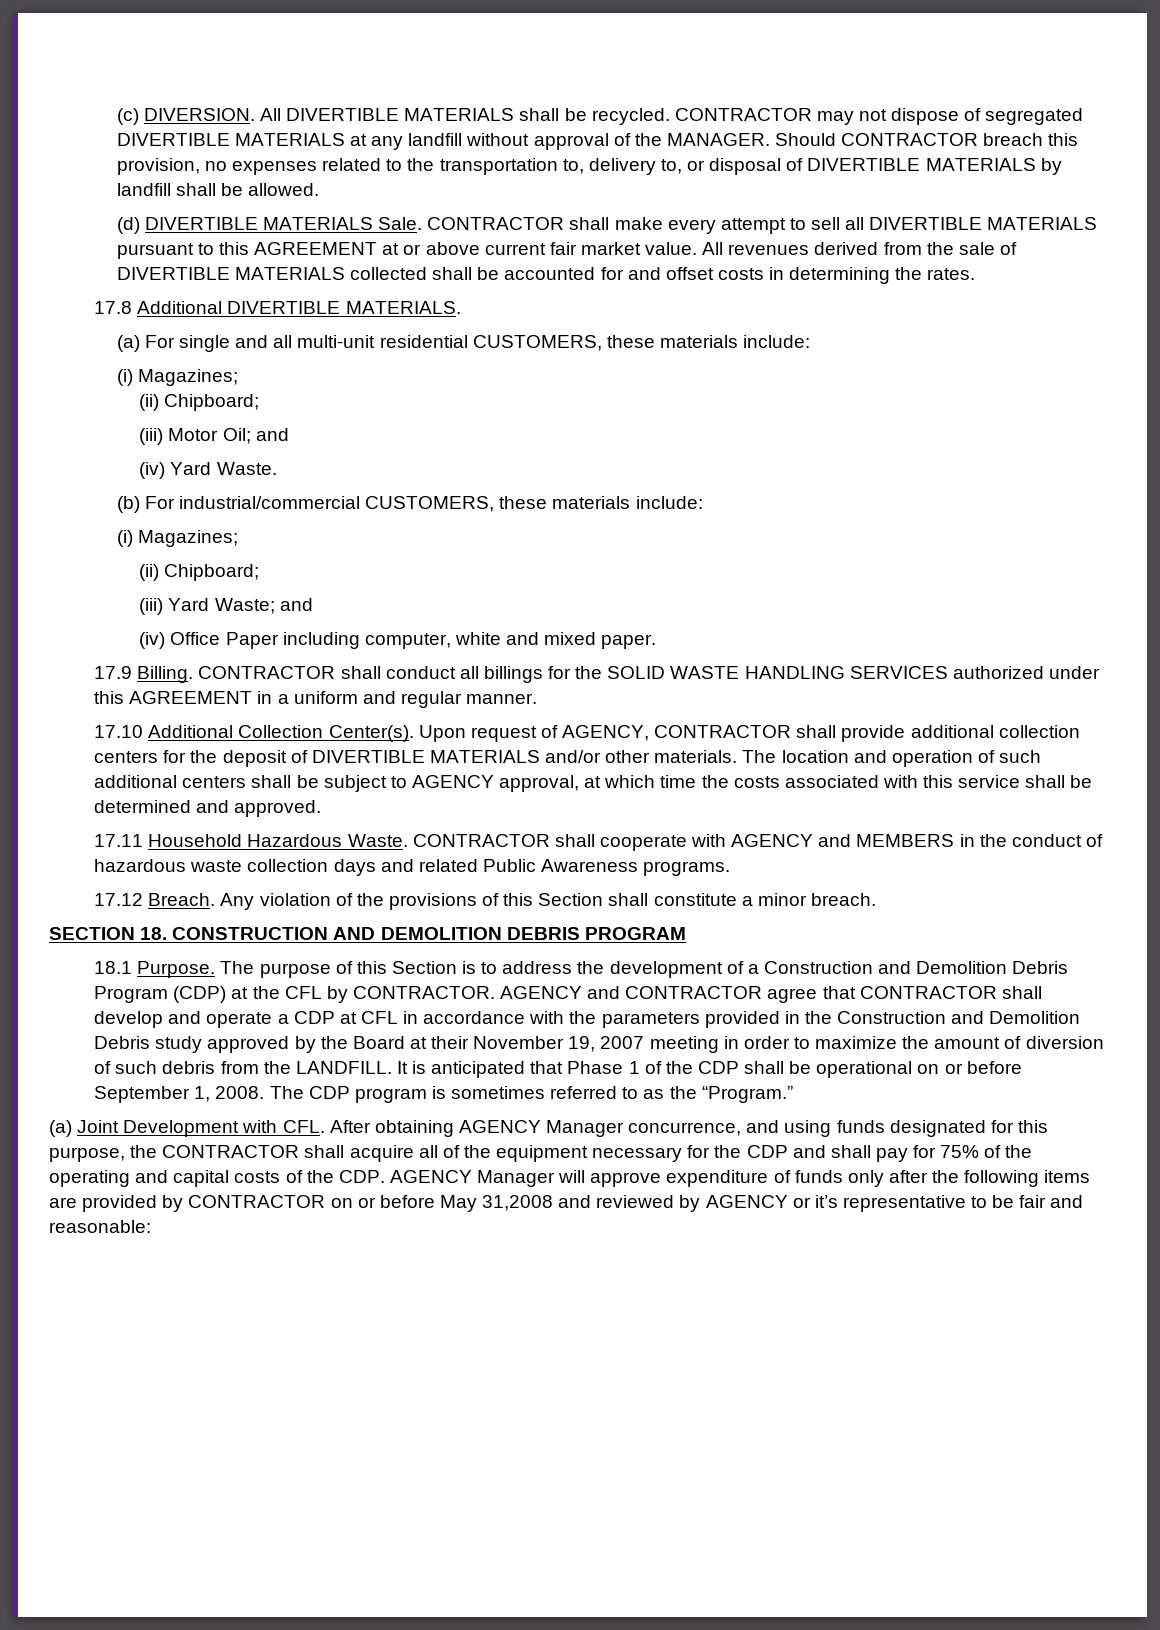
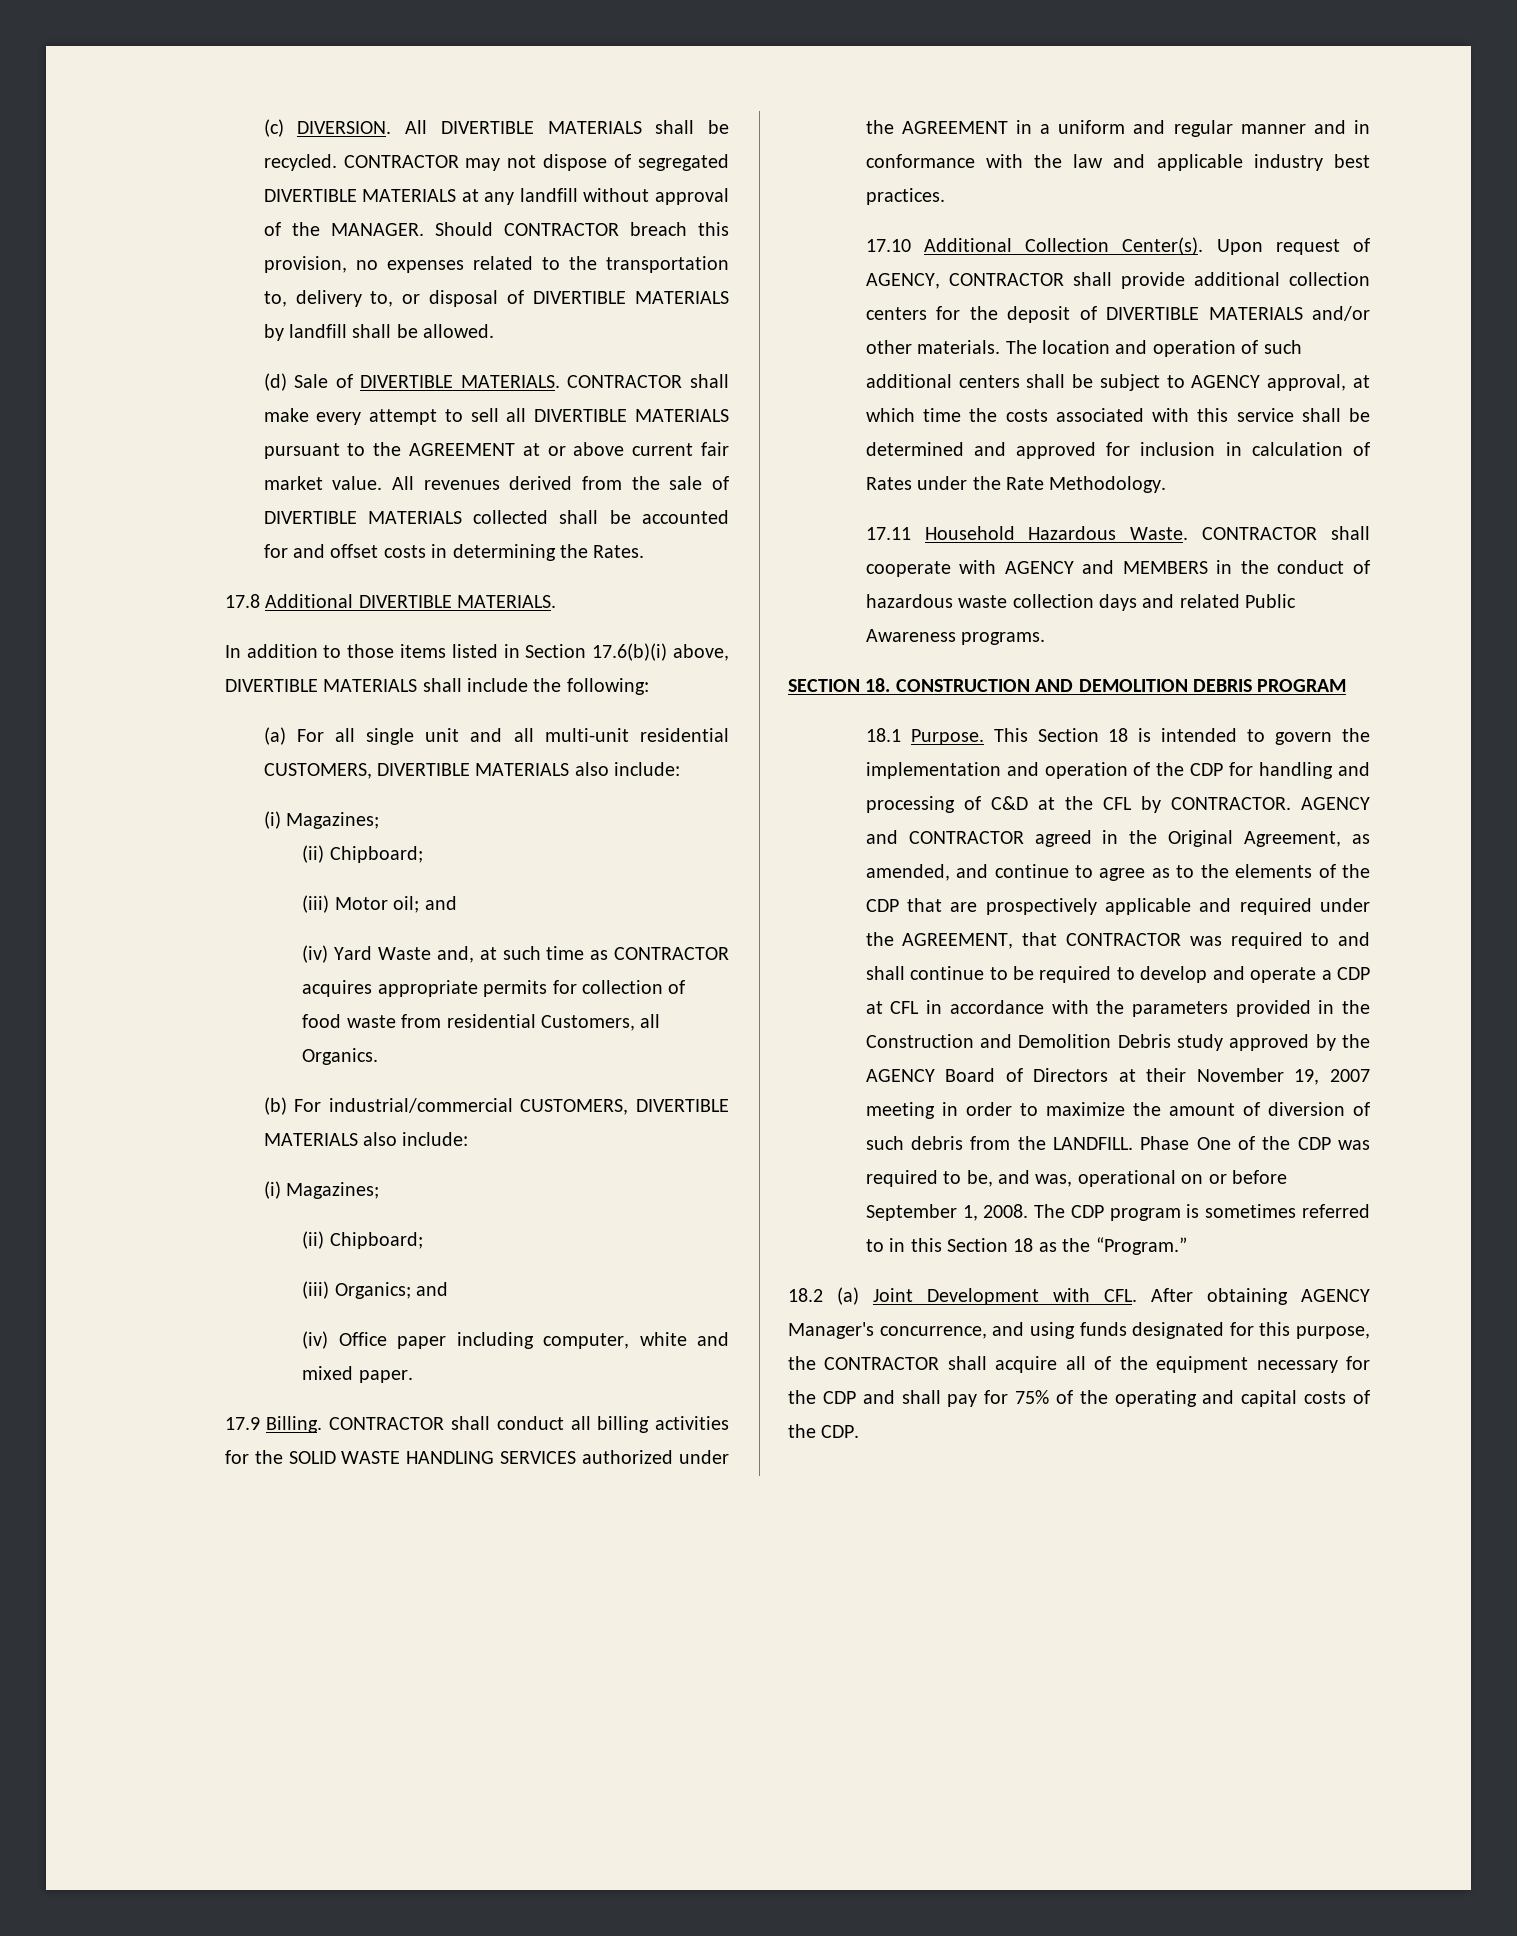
[144,217,423,230] DIVERTIBLE MATERIALS Sale. -> [294,374,560,388] Sale of DIVERTIBLE MATERIALS.
[218,242,249,255] this -> [373,442,402,456] the
[927,268,976,280] rates. -> [593,545,645,558] Rates.
(461, 307) none -> [224,643,729,661] [224,678,649,695] // In addition to those items listed in Section 17.6(b)(i) above, DIVERTIBLE MATERIALS shall include the following:
[178,335,230,352] single -> [334,728,460,745] all single unit
[606,335,738,348] these materials -> [377,762,609,776] DIVERTIBLE MATERIALS also
[222,428,251,444] Oil; -> [393,896,420,913] oil;
[216,462,277,475] Waste. -> [378,946,730,963] [302,980,686,997] [302,1014,661,1031] [302,1048,379,1065] Waste and, at such time as CONTRACTOR acquires appropriate permits for collection of food waste from residential Customers, all Organics.
[499,496,703,509] [116,530,238,547] [139,564,260,581] [139,598,275,615] these materials include: // (i) Magazines; // (ii) Chipboard; // (iii) Yard Waste; -> [635,1099,729,1112] [263,1132,469,1146] [263,1181,380,1199] [302,1231,423,1249] [302,1281,411,1299] DIVERTIBLE MATERIALS also include: // (i) Magazines; // (ii) Chipboard; // (iii) Organics;
[225,632,279,649] Paper -> [397,1336,447,1349] paper
[483,666,543,683] billings -> [597,1416,730,1433] billing activities
[94,691,125,704] this -> [865,120,894,134] the
[466,693,538,704] manner. -> [1240,120,1370,134] [865,154,1370,171] [865,188,945,205] manner and in conformance with the law and applicable industry best practices.
[234,800,322,817] approved. -> [1016,442,1370,459] [865,476,1167,493] approved for inclusion in calculation of Rates under the Rate Methodology.
[94,893,876,910] // 17.12 Breach. Any violation of the provisions of this Section shall constitute a minor breach. -> (1046, 638) none
[220,961,1069,978] [94,986,227,1003] The purpose of this Section is to address the development of a Construction and Demolition Debris Program (CDP) -> [993,728,1370,745] [865,762,1370,779] [865,796,1028,813] This Section 18 is intended to govern the implementation and operation of the CDP for handling and processing of C&D
[767,986,1042,1003] agree that CONTRACTOR shall -> [1034,830,1370,847] [865,864,1370,881] [865,898,1370,915] [865,932,1370,949] [865,966,1135,983] agreed in the Original Agreement, as amended, and continue to agree as to the elements of the CDP that are prospectively applicable and required under the AGREEMENT, that CONTRACTOR was required to and shall continue to be required to
[352,1036,405,1049] Board -> [865,1068,1109,1082] AGENCY Board of Directors
[396,1061,812,1078] It is anticipated that Phase 1 of the CDP shall be -> [1140,1136,1370,1150] [865,1170,1073,1187] Phase One of the CDP was required to be, and was,
(639, 1093) none -> [889,1238,1034,1252] in this Section 18
(793, 1094) none -> [788,1288,823,1302] 18.2
[546,1120,625,1137] Manager -> [788,1322,874,1339] Manager's
[389,1170,1091,1187] [49,1195,1084,1212] [49,1220,151,1233] AGENCY Manager will approve expenditure of funds only after the following items are provided by CONTRACTOR on or before May 31,2008 and reviewed by AGENCY or it’s representative to be fair and reasonable: -> (860, 1431) none

